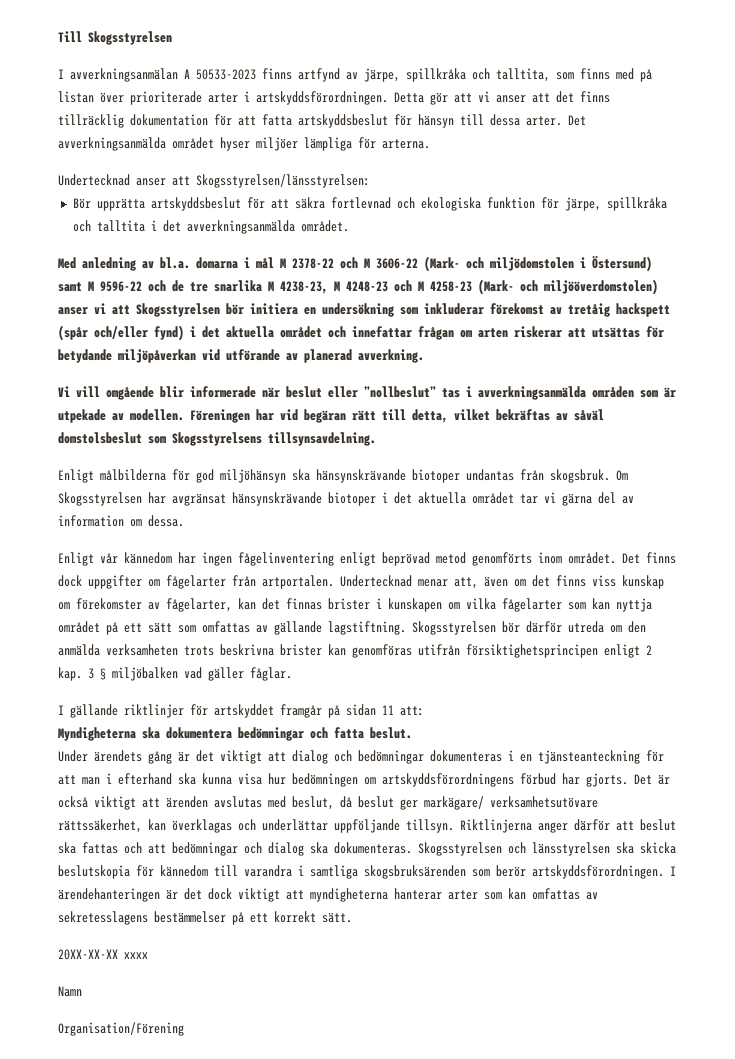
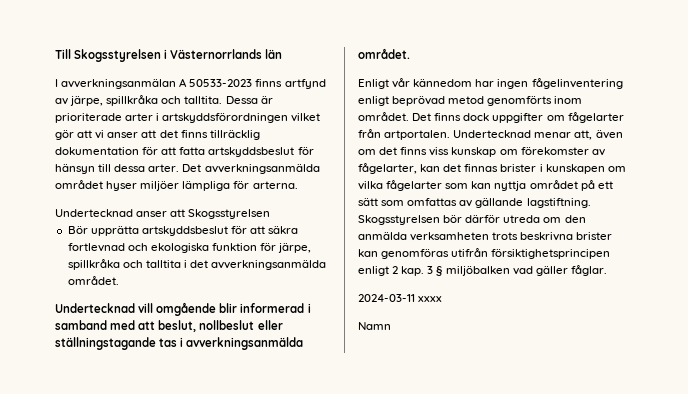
(172, 38) none -> [164,49,283,59] i Västernorrlands län
[496,68,652,82] [58,91,124,103] talltita, som finns med på listan över -> [184,96,273,104] talltita. Dessa är
[256,91,424,105] artskyddsförordningen. Detta -> [162,113,321,123] artskyddsförordningen vilket
[196,174,370,188] Skogsstyrelsen/länsstyrelsen: -> [188,209,271,219] Skogsstyrelsen
[58,256,652,272] [58,279,658,295] [58,303,670,317] [58,325,664,341] [58,349,424,363] [58,386,676,400] [58,409,604,423] [58,432,376,446] [58,469,628,483] [58,492,634,506] [58,515,184,527] Med anledning av bl.a. domarna i mål M 2378-22 och M 3606-22 (Mark- och miljödomstolen i Östersund) samt M 9596-22 och de tre snarlika M 4238-23, M 4248-23 och M 4258-23 (Mark- och miljööverdomstolen) anser vi att Skogsstyrelsen bör initiera en undersökning som inkluderar förekomst av tretåig hackspett (spår och/eller fynd) i det aktuella området och innefattar frågan om arten riskerar att utsättas för betydande miljöpåverkan vid utförande av planerad avverkning. // Vi vill omgående blir informerade när beslut eller ”nollbeslut” tas i avverkningsanmälda områden som är utpekade av modellen. Föreningen har vid begäran rätt till detta, vilket bekräftas av såväl domstolsbeslut som Skogsstyrelsens tillsynsavdelning. // Enligt målbilderna för god miljöhänsyn ska hänsynskrävande biotoper undantas från skogsbruk. Om Skogsstyrelsen har avgränsat hänsynskrävande biotoper i det aktuella området tar vi gärna del av information om dessa. -> [55,302,311,316] [55,320,283,332] [55,337,304,350] [358,48,410,59] Undertecknad vill omgående blir informerad i samband med att beslut, nollbeslut eller ställningstagande tas i avverkningsanmälda området.
[58,704,424,718] [58,727,412,741] [58,750,664,764] [58,773,670,787] [58,796,598,810] [58,819,676,833] [58,842,676,856] [58,865,676,879] [58,888,598,902] [58,911,352,925] [58,949,118,960] I gällande riktlinjer för artskyddet framgår på sidan 11 att: // Myndigheterna ska dokumentera bedömningar och fatta beslut. // Under ärendets gång är det viktigt att dialog och bedömningar dokumenteras i en tjänsteanteckning för att man i efterhand ska kunna visa hur bedömningen om artskyddsförordningens förbud har gjorts. Det är också viktigt att ärenden avslutas med beslut, då beslut ger markägare/ verksamhetsutövare rättssäkerhet, kan överklagas och underlättar uppföljande tillsyn. Riktlinjerna anger därför att beslut ska fattas och att bedömningar och dialog ska dokumenteras. Skogsstyrelsen och länsstyrelsen ska skicka beslutskopia för kännedom till varandra i samtliga skogsbruksärenden som berör artskyddsförordningen. I ärendehanteringen är det dock viktigt att myndigheterna hanterar arter som kan omfattas av sekretesslagens bestämmelser på ett korrekt sätt. // 20XX-XX-XX -> [358,294,415,302] 2024-03-11
[58,1022,184,1036] // Organisation/Förening -> (391, 326) none

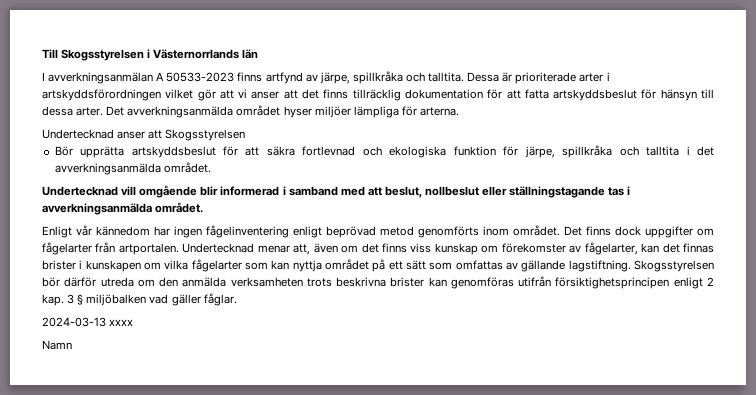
[358,294,415,302] 2024-03-11 -> [42,317,106,327] 2024-03-13

